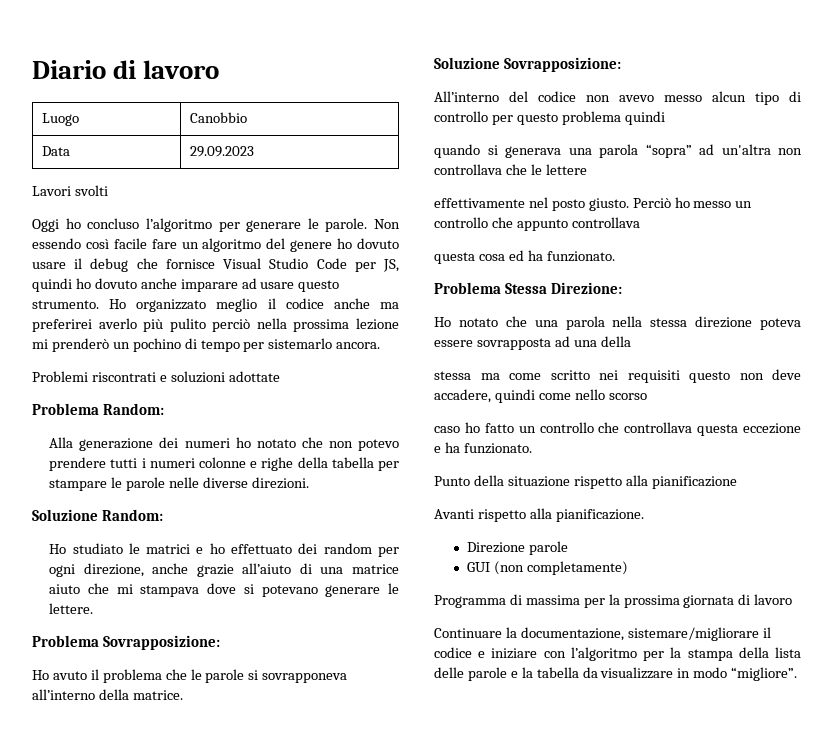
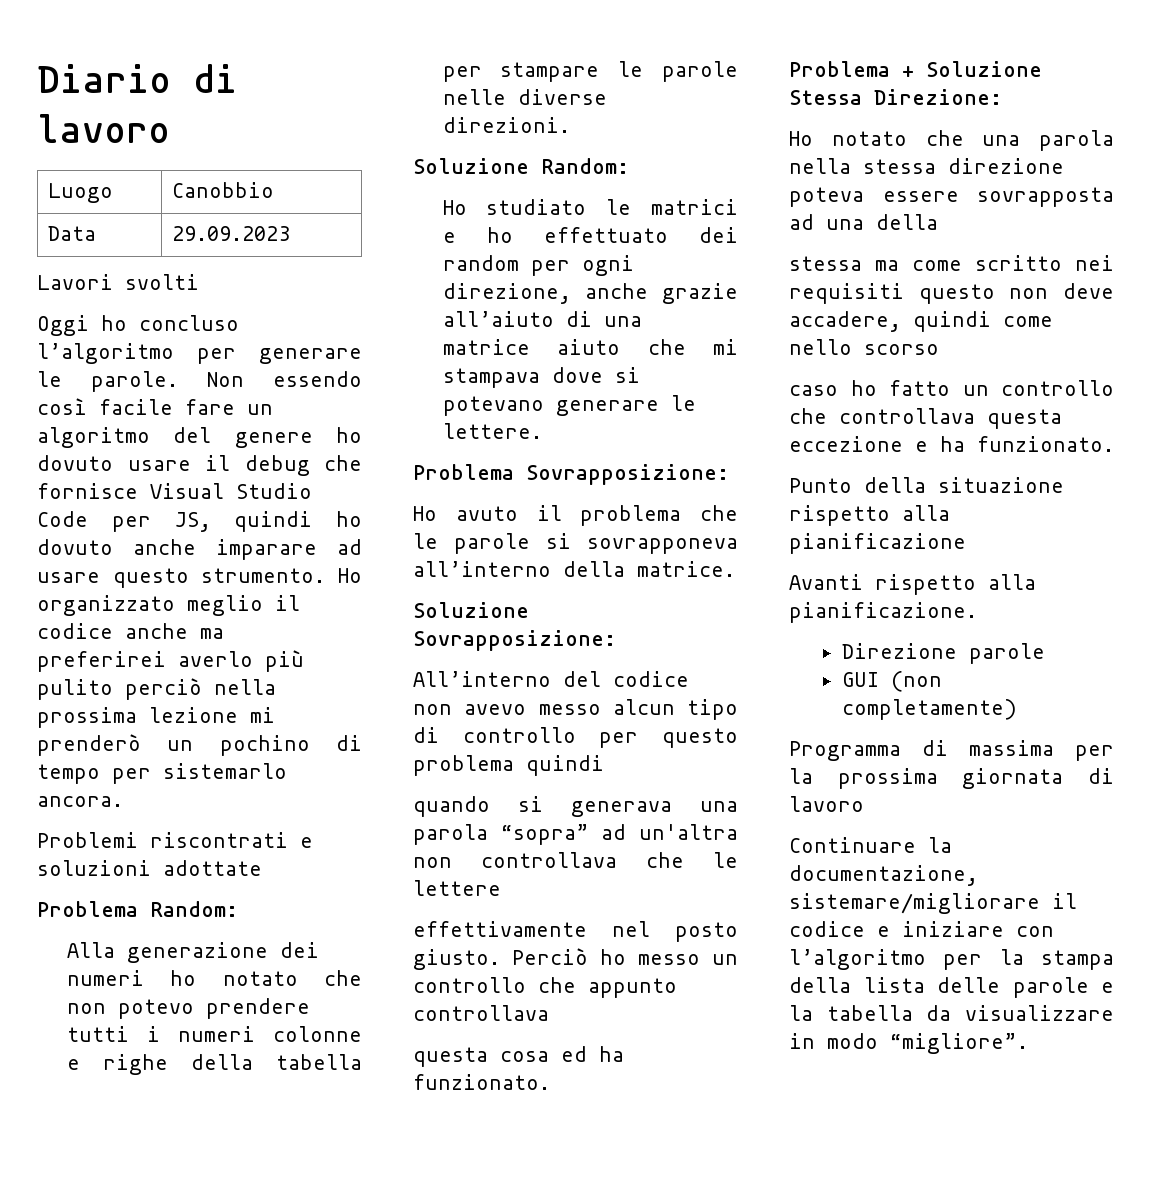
(501, 288) none -> [902,61,1042,77] + Soluzione

